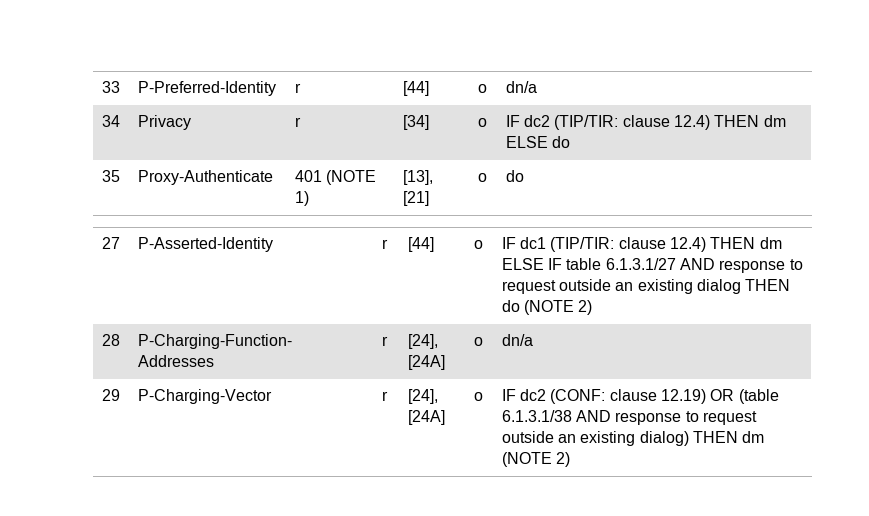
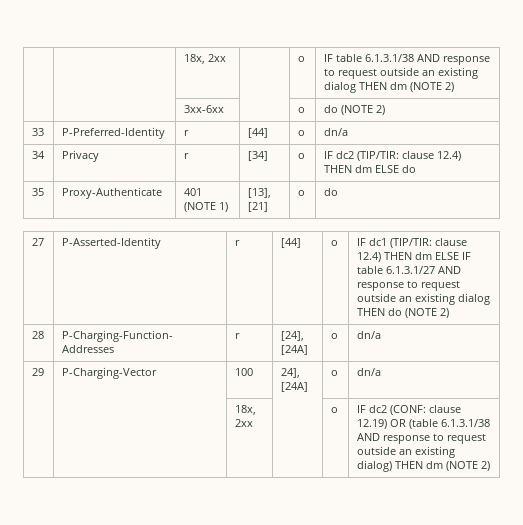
(101, 87) none -> [183,54,226,64] [297,56,305,62] [323,54,490,65] [323,67,478,79] [323,81,454,93] [183,105,224,113] [297,107,305,113] [323,105,385,115] | | 18x, 2xx | | o | IF table 6.1.3.1/38 AND response to request outside an existing dialog THEN dm (NOTE 2) // | | 3xx-6xx | | o | do (NOTE 2) //
[381,391,388,401] [407,389,438,404] [407,410,445,425] [473,392,483,401] r | [24], [24A] | o -> [234,368,253,376] [280,368,300,378] [280,382,308,392] [330,370,338,376] [356,368,381,376] [234,405,256,415] [234,419,253,427] [330,407,338,413] 100 | 24], [24A] | o | dn/a // | | 18x, 2xx | | o

